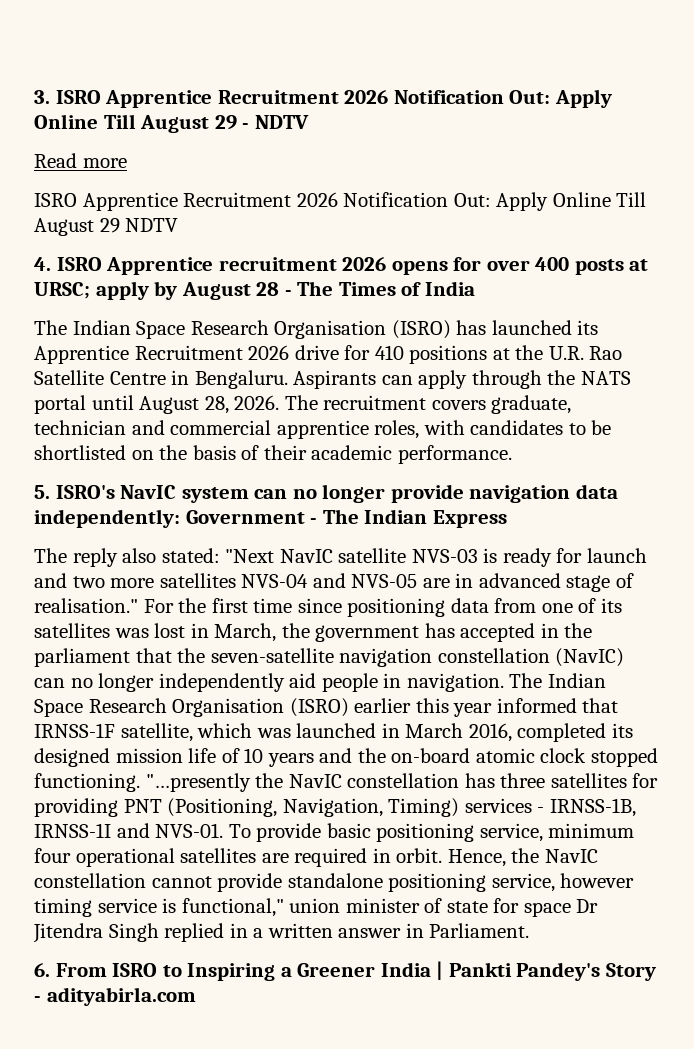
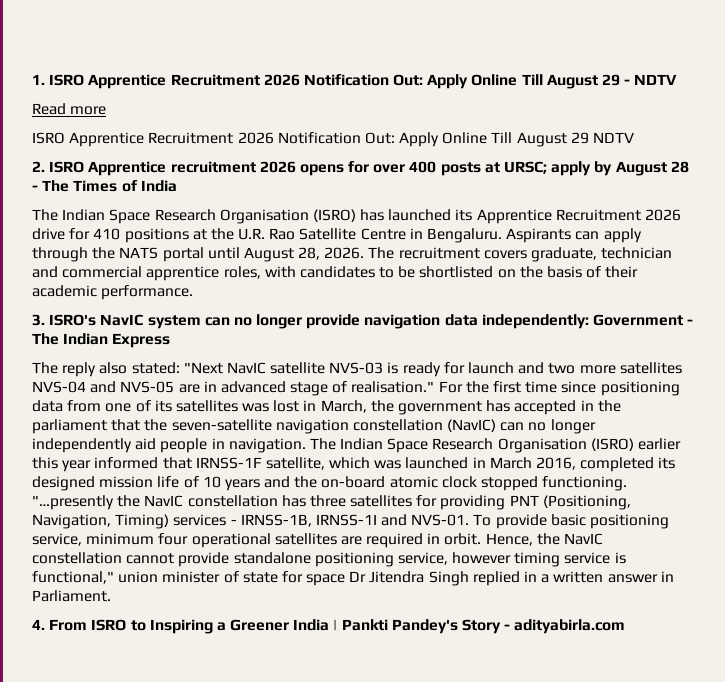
[34,90,50,104] 3. -> [32,74,45,85] 1.
[34,257,51,271] 4. -> [32,161,45,172] 2.
[34,485,50,499] 5. -> [32,314,45,326] 3.
[34,963,50,977] 6. -> [32,619,45,630] 4.

